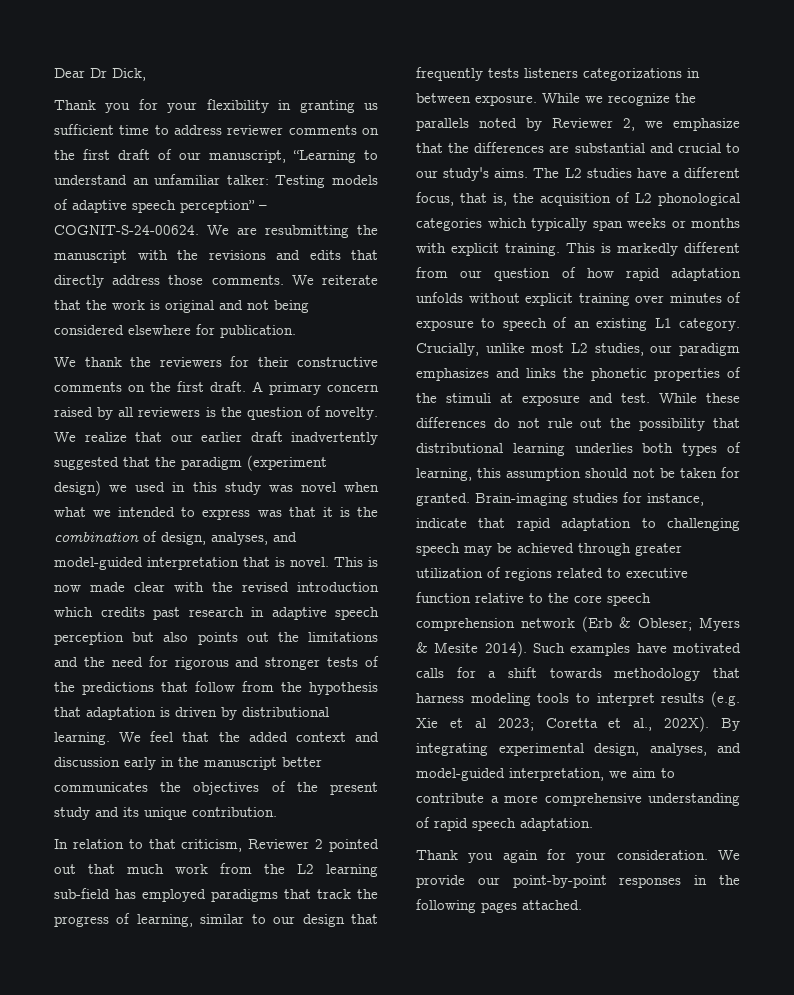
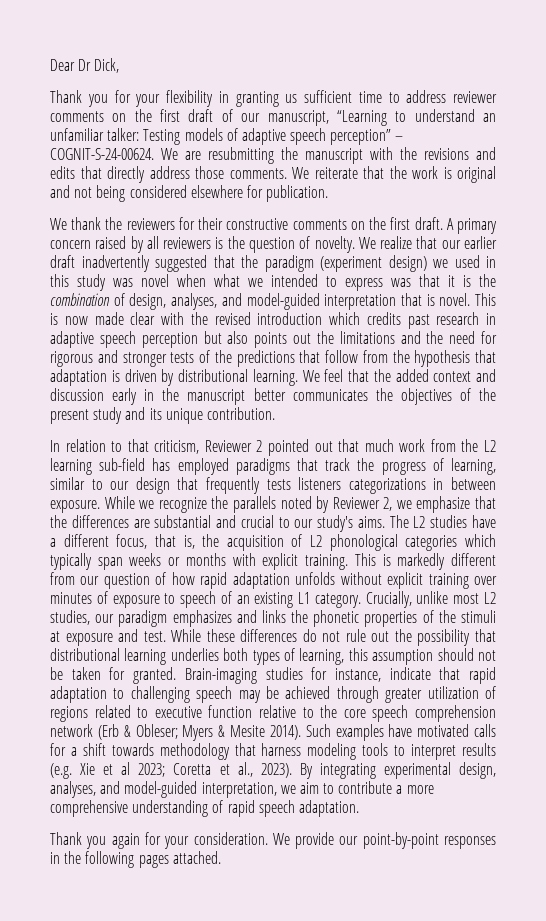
[664,716,710,732] 202X). -> [260,763,292,778] 2023).

